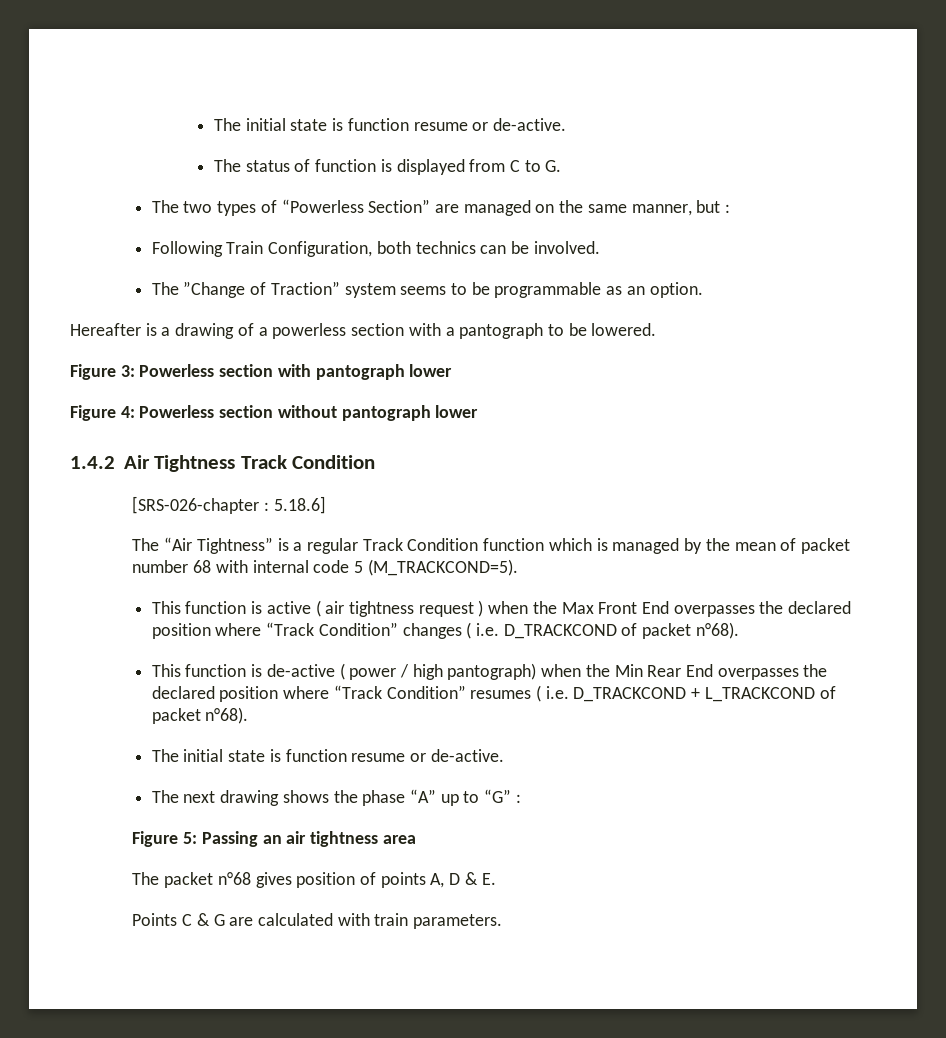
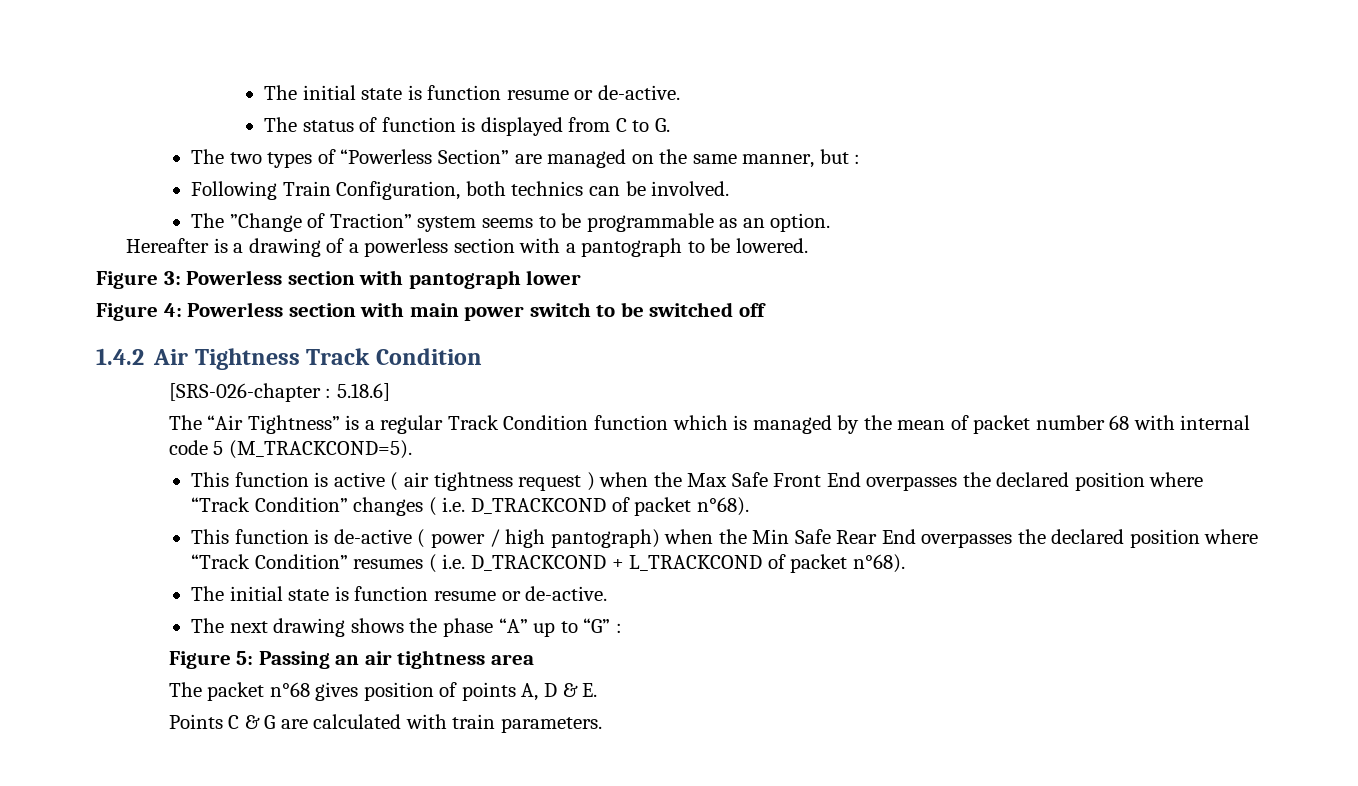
[277,405,479,421] without pantograph lower -> [360,302,766,321] with main power switch to be switched off
(594, 608) none -> [731,472,768,487] Safe
(643, 670) none -> [794,529,831,544] Safe

